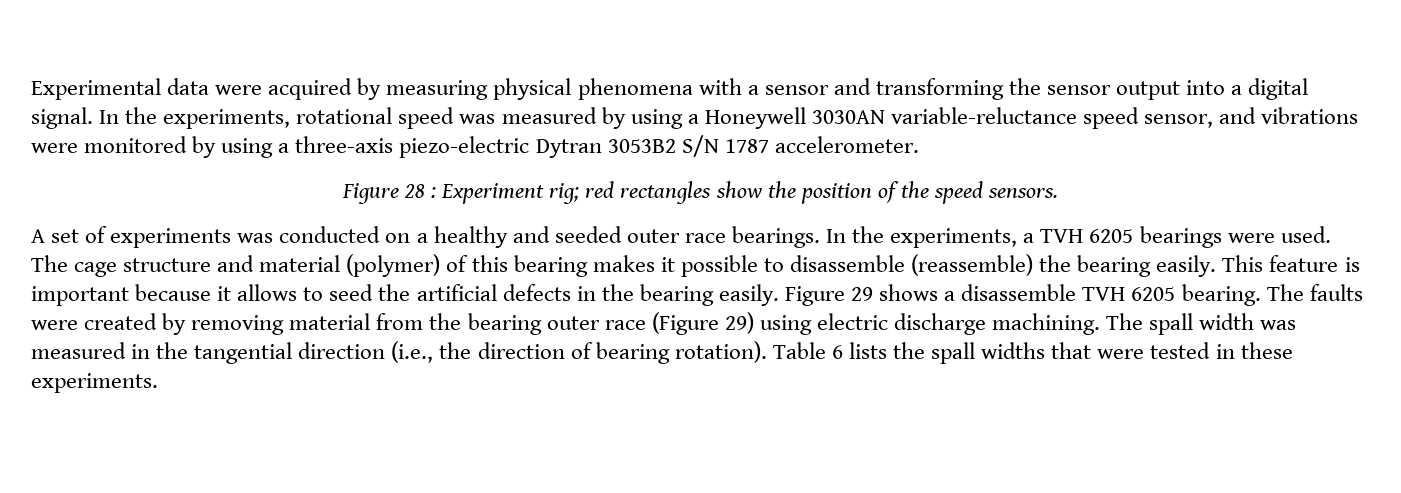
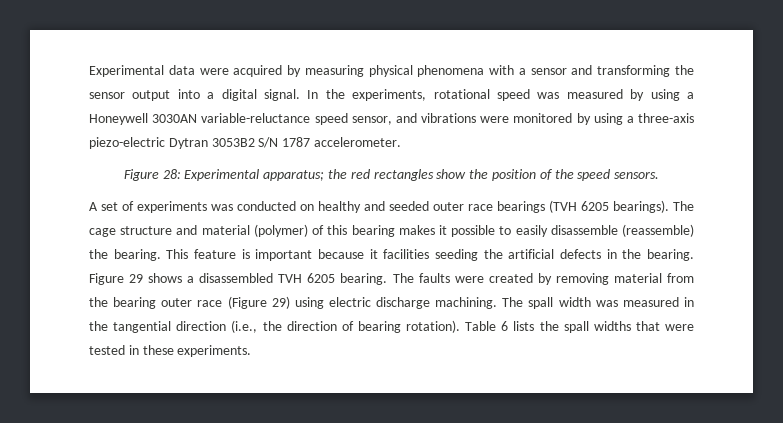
[404,183,580,204] 28 : Experiment rig; -> [162,169,348,181] 28: Experimental apparatus; the
[416,233,428,243] a -> (314, 207) none
[731,226,1331,248] bearings. In the experiments, a TVH 6205 bearings were used. -> [497,200,669,213] bearings (TVH 6205 bearings).
(784, 265) none -> [515,225,548,237] easily
[1077,255,1217,277] bearing easily. -> [113,249,161,261] bearing.
[237,284,374,301] allows to seed -> [383,249,478,261] facilities seeding
[639,284,779,306] bearing easily. -> [646,249,694,261] bearing.
[961,284,1077,301] disassemble -> [199,273,274,283] disassembled

